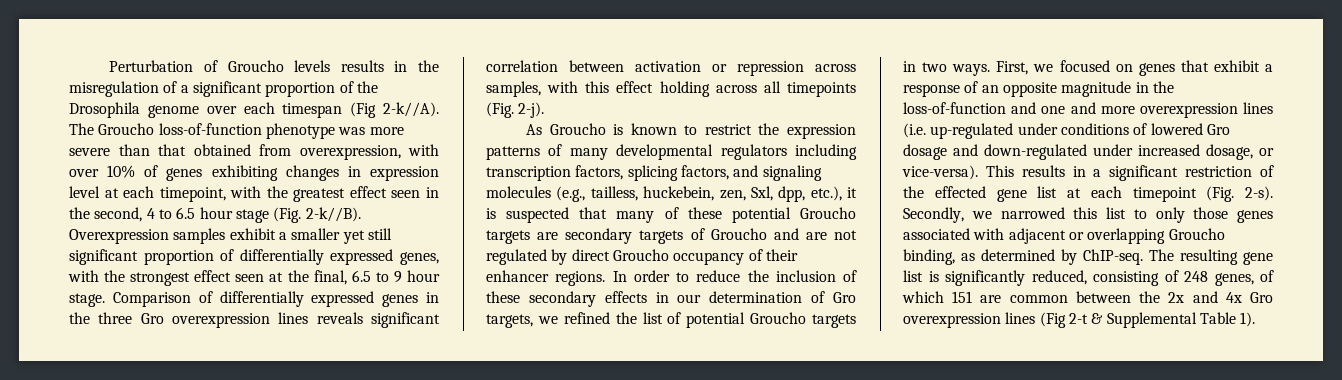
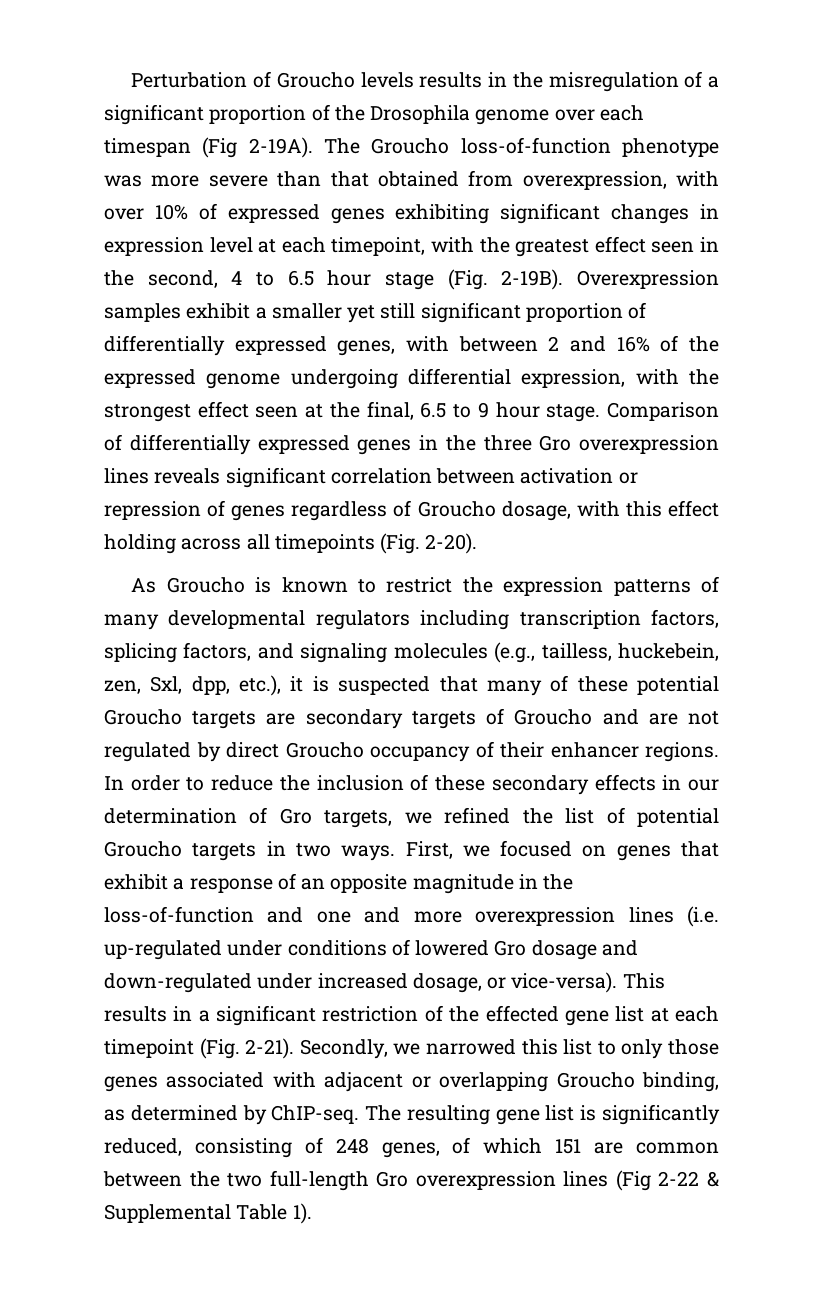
[383,102,439,117] 2-k//A). -> [248,137,313,158] 2-19A).
(159, 171) none -> [227,204,320,223] expressed
(278, 173) none -> [500,203,601,224] significant
[305,207,361,222] 2-k//B). -> [501,269,564,290] 2-19B).
(99, 276) none -> [458,335,719,352] [104,368,679,389] between 2 and 16% of the expressed genome undergoing differential expression, with
[815,64,856,72] [486,81,541,97] across samples, -> [207,500,571,521] of genes regardless of Groucho dosage,
[518,102,545,118] 2-j). -> [425,533,478,554] 2-20).
[1245,186,1273,201] 2-s). -> [245,1038,295,1059] 2-21).
[1168,291,1242,303] 2x and 4x -> [227,1170,369,1191] two full-length
[1068,313,1088,324] 2-t -> [658,1171,700,1186] 2-22

